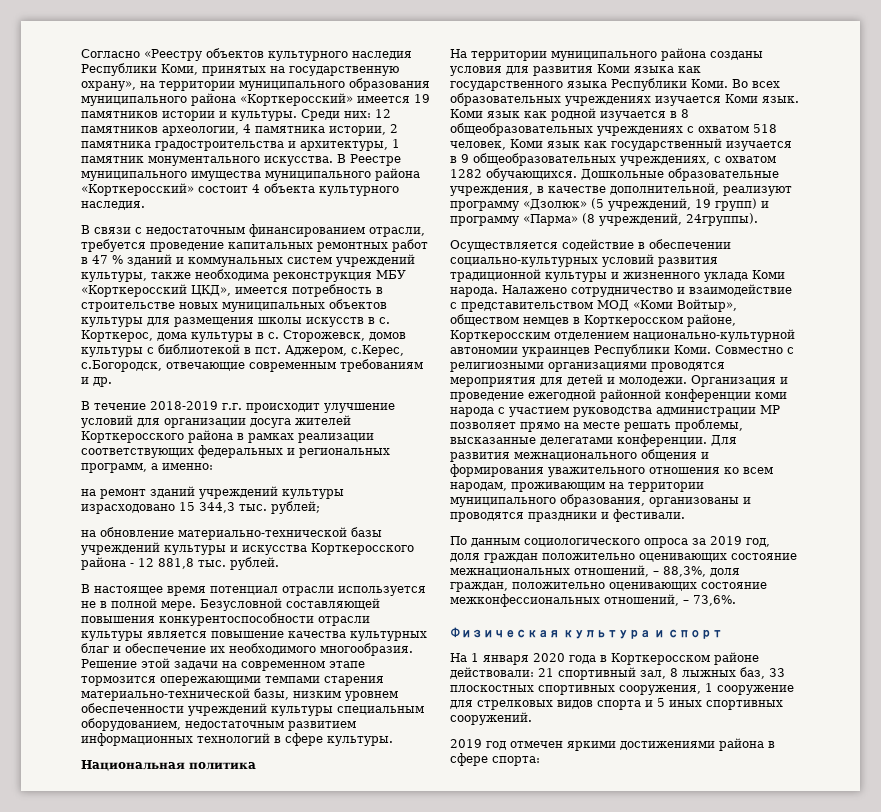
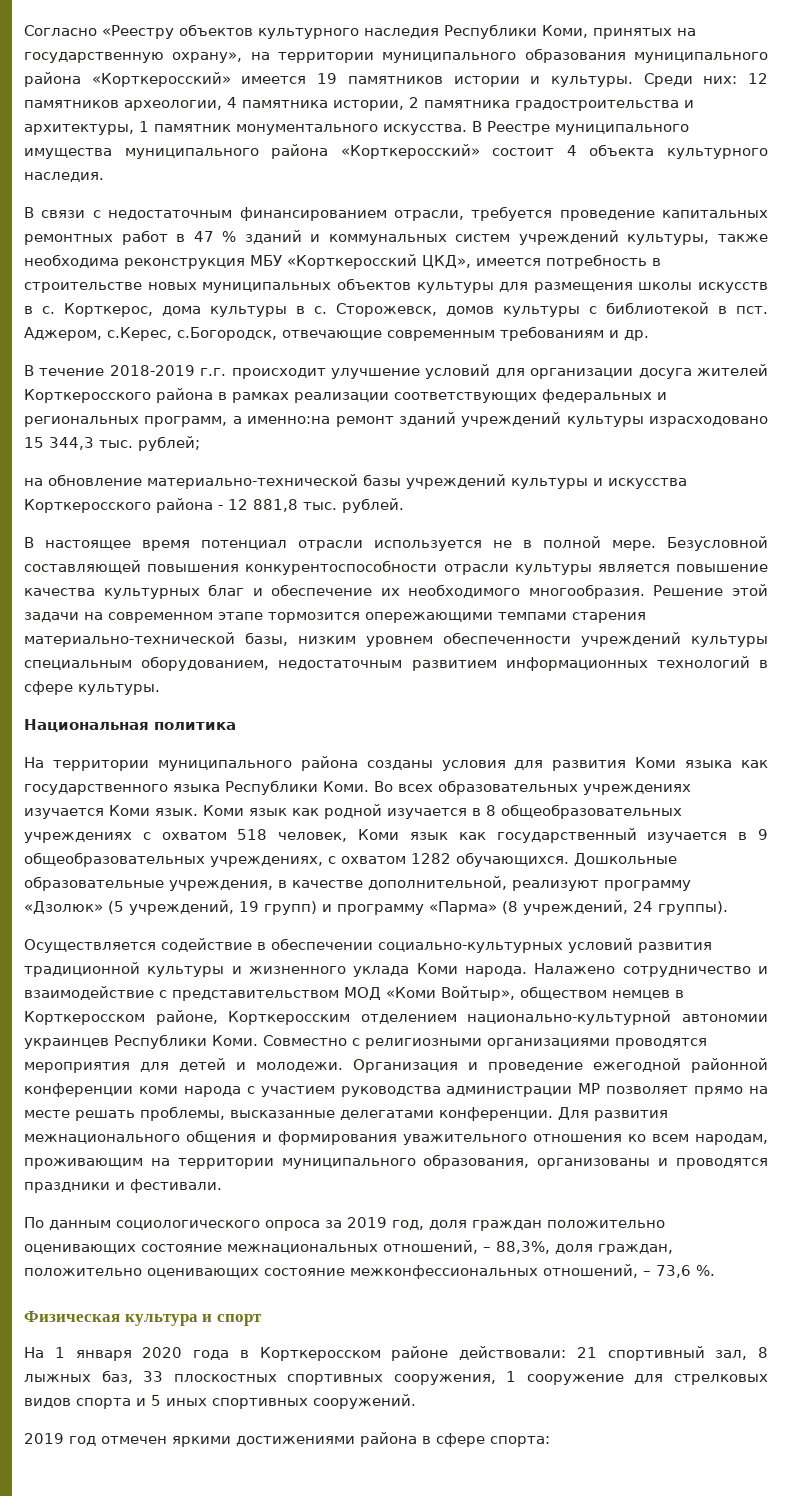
[162,463,213,470] [81,489,96,496] именно: // на -> [247,416,331,424] именно:на
[686,213,758,226] 24группы). -> [633,901,728,915] 24 группы).
[693,595,736,606] 73,6%. -> [656,1265,715,1278] 73,6 %.

